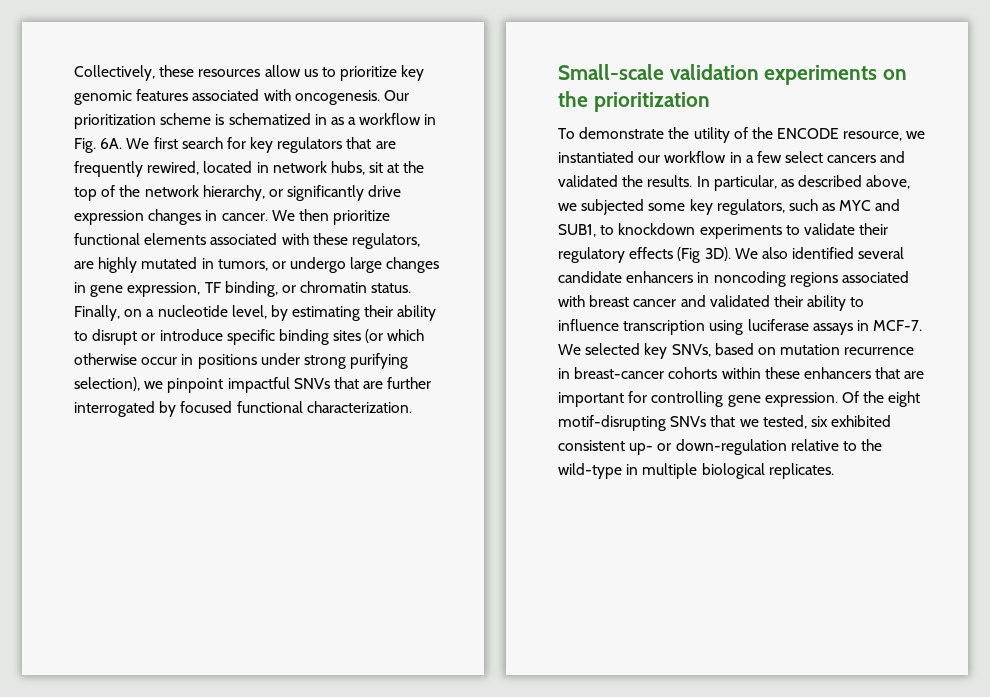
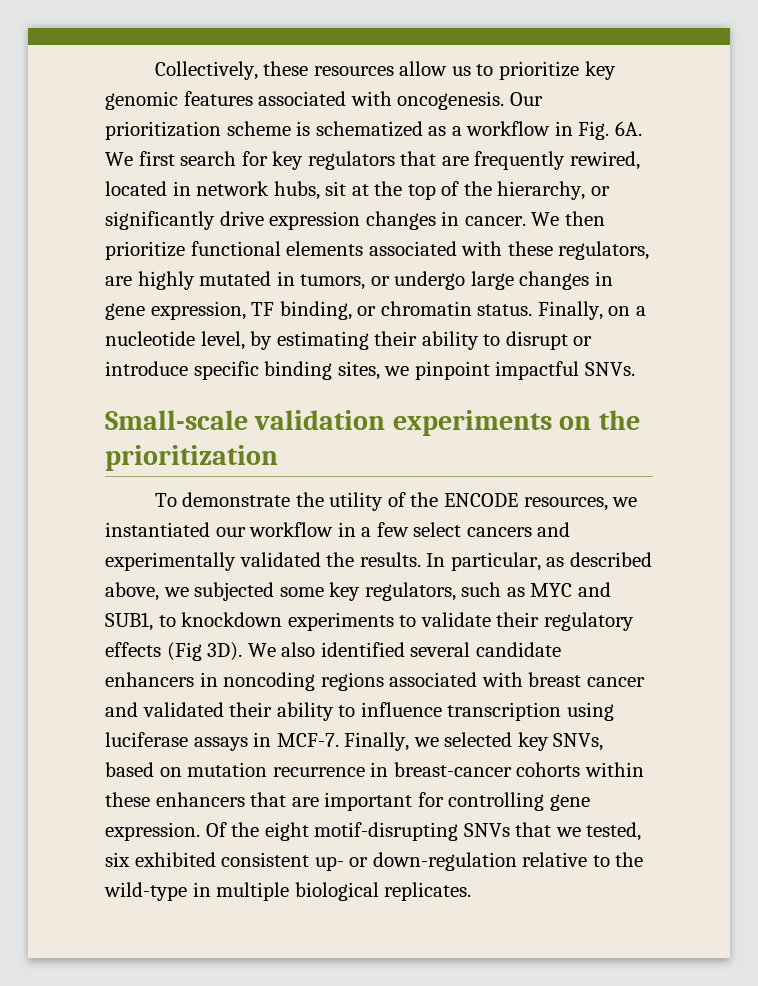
[314,114,327,125] in -> (423, 129) none
[144,185,199,197] network -> (492, 188) none
[333,329,425,343] [74,353,409,369] [74,377,432,393] [74,401,412,417] sites (or which otherwise occur in positions under strong purifying selection), we pinpoint impactful SNVs that are further interrogated by focused functional characterization. -> [337,361,635,380] sites, we pinpoint impactful SNVs.
[843,131,903,141] resource, -> [523,497,608,511] resources,
(906, 157) none -> [105,552,236,571] experimentally
[558,344,581,355] We -> [344,732,439,751] Finally, we

